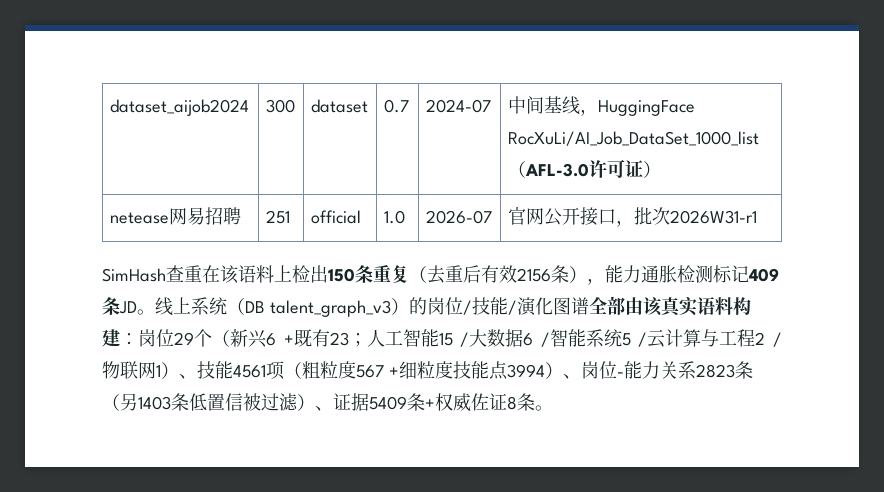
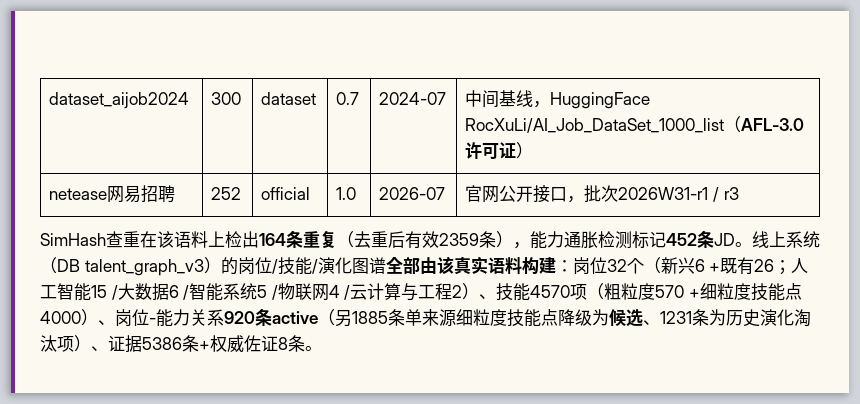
[265,210,290,224] 251 -> [211,187,242,200] 252
(757, 217) none -> [713,187,739,202] / r3
[328,268,355,282] 150 -> [259,233,286,246] 164
[517,268,551,282] 2156 -> [439,233,479,246] 2359
[749,268,779,282] 409 -> [666,233,697,246] 452
[174,332,194,345] 29 -> [606,259,627,272] 32
[329,332,349,346] 23 -> [754,259,775,272] 26
(648, 339) none -> [277,283,351,301] 物联网4 /
[773,332,783,347] [102,361,161,379] /物联网1 -> (463, 291) none
[233,365,266,378] 4561 -> [530,285,571,298] 4570
[356,365,384,378] 567 -> [655,285,685,298] 570
[506,364,545,378] 3994 -> [40,311,81,324] 4000
[695,361,753,379] [102,393,298,411] 2823条（另1403条低置信被过滤 -> [224,308,811,327] [40,335,74,352] 920条active（另1885条单来源细粒度技能点降级为候选、1231条为历史演化淘汰项
[369,396,407,410] 5409 -> [142,337,182,350] 5386

